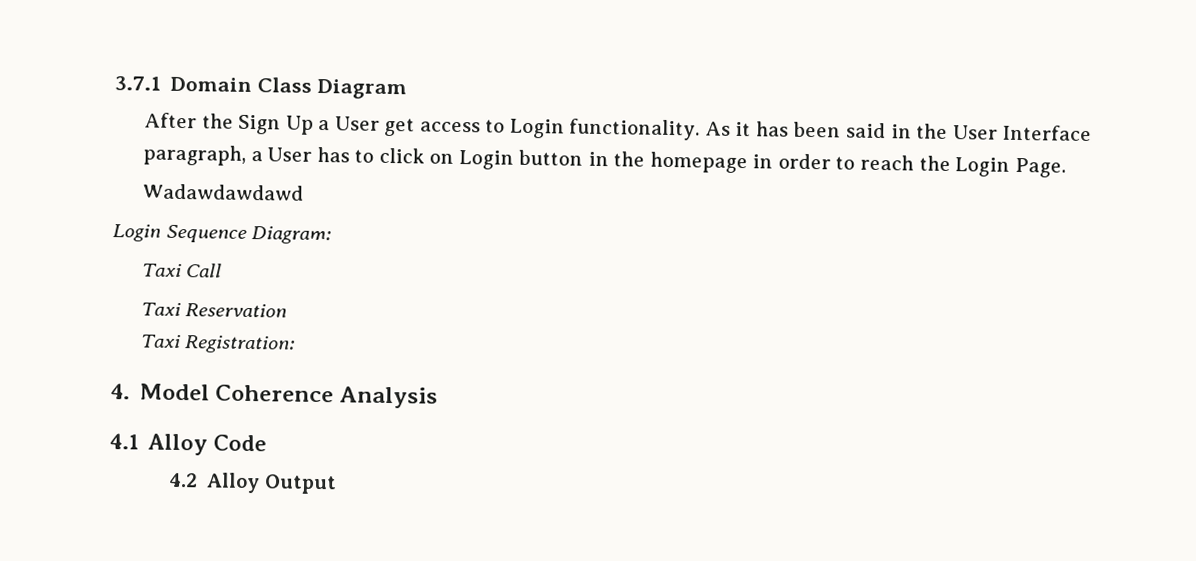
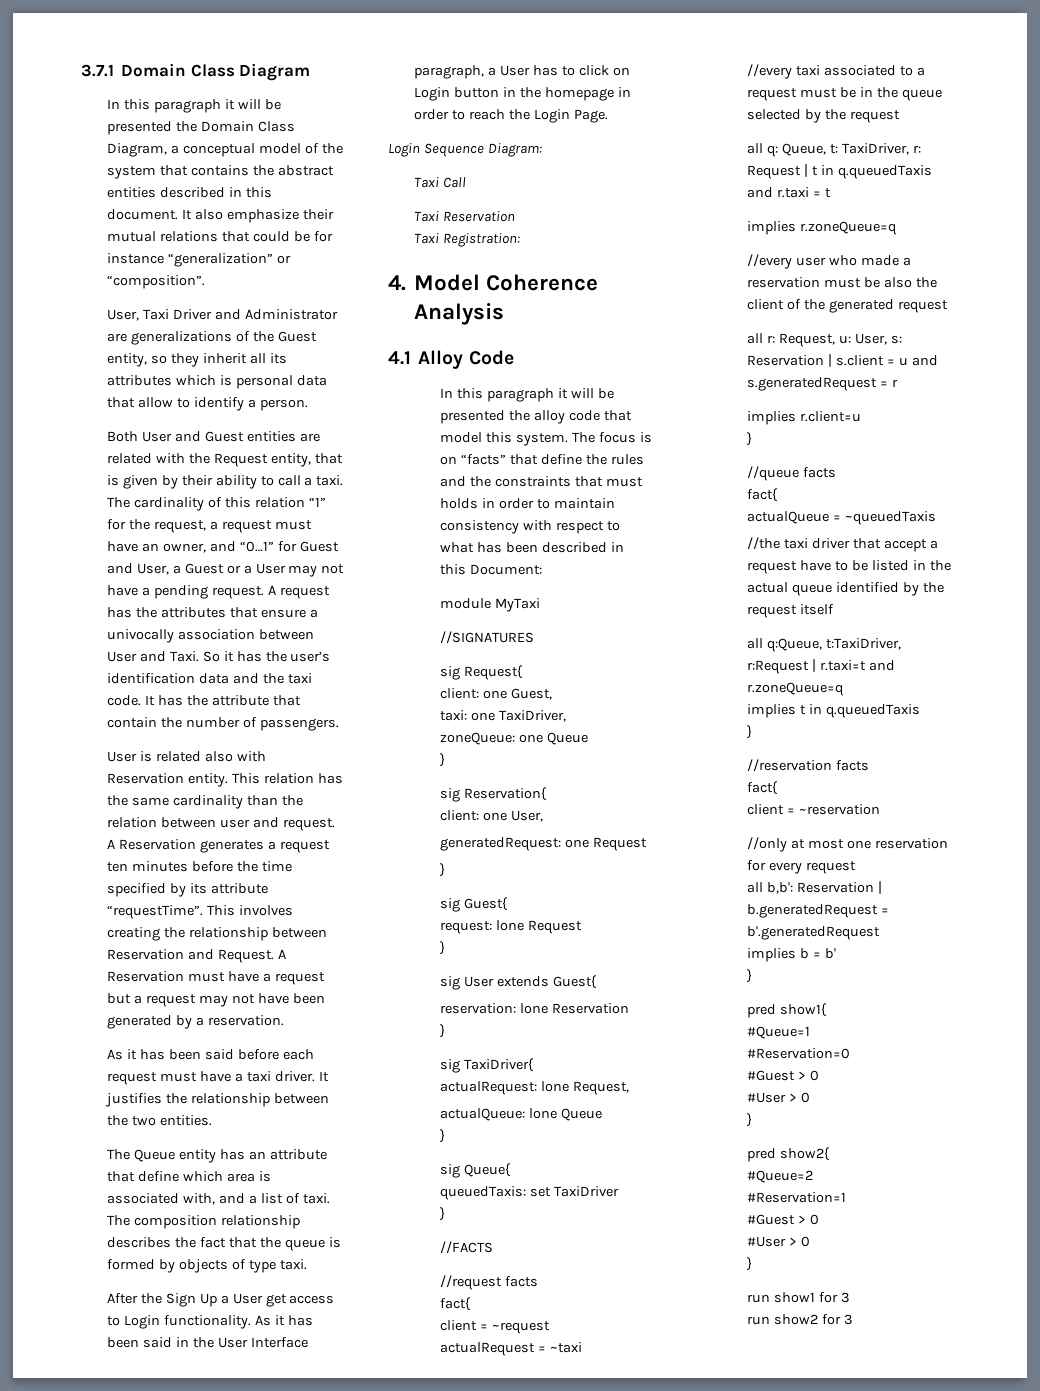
(407, 89) none -> [107,99,281,113] [107,121,295,135] [107,143,343,157] [107,165,334,179] [107,187,272,198] [107,209,334,223] [107,231,333,242] [107,253,291,267] [107,275,206,289] [107,309,338,321] [107,331,317,345] [107,353,287,367] [107,375,327,389] [107,397,308,411] [107,431,320,442] [107,453,343,467] [107,475,344,489] [107,497,326,511] [107,519,312,533] [107,541,339,553] [107,563,345,577] [107,585,330,599] [107,607,318,618] [107,629,314,643] [107,651,331,662] [107,673,312,684] [107,695,301,706] [107,717,339,731] [107,751,266,762] [107,773,343,787] [107,795,303,809] [107,817,335,831] [107,839,330,853] [107,861,292,872] [107,883,268,897] [107,905,293,919] [107,927,327,941] [107,949,286,963] [107,971,325,985] [107,993,325,1007] [107,1015,284,1029] [107,1049,314,1060] [107,1071,329,1085] [105,1093,329,1107] [107,1115,212,1126] [107,1149,327,1163] [107,1171,271,1182] [107,1193,330,1205] [107,1215,300,1229] [107,1237,341,1251] [107,1259,307,1273] // In this paragraph it will be presented the Domain Class Diagram, a conceptual model of the system that contains the abstract entities described in this document. It also emphasize their mutual relations that could be for instance “generalization” or “composition”. // User, Taxi Driver and Administrator are generalizations of the Guest entity, so they inherit all its attributes which is personal data that allow to identify a person. // Both User and Guest entities are related with the Request entity, that is given by their ability to call a taxi. The cardinality of this relation “1” for the request, a request must have an owner, and “0…1” for Guest and User, a Guest or a User may not have a pending request. A request has the attributes that ensure a univocally association between User and Taxi. So it has the user’s identification data and the taxi code. It has the attribute that contain the number of passengers. // User is related also with Reservation entity. This relation has the same cardinality than the relation between user and request. A Reservation generates a request ten minutes before the time specified by its attribute “requestTime”. This involves creating the relationship between Reservation and Request. A Reservation must have a request but a request may not have been generated by a reservation. // As it has been said before each request must have a taxi driver. It justifies the relationship between the two entities. // The Queue entity has an attribute that define which area is associated with, and a list of taxi. The composition relationship describes the fact that the queue is formed by objects of type taxi.
[142,183,304,201] // Wadawdawdawd -> (608, 116) none
[168,472,337,495] 4.2 Alloy Output -> [440,388,614,402] [440,410,632,424] [440,432,652,446] [440,454,644,465] [440,476,643,487] [440,498,615,509] [440,520,620,534] [440,542,624,553] [440,564,542,575] [440,598,540,612] [440,631,535,644] [440,665,522,680] [440,688,552,700] [440,710,566,722] [440,732,588,745] [440,753,446,767] [440,787,546,802] [440,810,543,822] [440,837,647,851] [440,863,446,877] [440,897,507,912] [440,920,582,934] [440,941,446,955] [440,975,596,990] [440,1003,629,1014] [440,1024,446,1038] [440,1058,533,1073] [440,1081,629,1095] [440,1108,602,1121] [440,1129,446,1143] [440,1163,510,1178] [440,1186,619,1200] [440,1207,446,1221] [440,1241,494,1254] [440,1275,538,1290] [440,1297,471,1311] [440,1320,550,1334] [440,1342,582,1356] [747,64,925,79] [747,87,942,101] [747,109,900,123] [747,143,921,157] [747,164,932,179] [747,187,831,198] [747,221,897,235] [747,254,911,269] [747,277,937,288] [747,299,948,313] [747,333,902,347] [747,354,938,367] [747,377,898,391] [747,411,861,425] [747,432,753,446] [747,466,836,481] [747,488,778,502] [747,511,936,525] [747,537,938,552] [747,560,951,574] [747,582,944,596] [747,604,834,618] [747,638,901,652] [747,659,895,674] [747,682,845,696] [747,704,920,718] [747,725,753,739] [747,759,869,772] [747,781,778,795] [747,804,880,815] [747,837,948,852] [747,860,856,874] [747,881,882,894] [747,904,889,918] [747,926,881,940] [747,948,836,962] [747,969,753,983] [747,1003,826,1018] [747,1026,811,1039] [747,1048,851,1059] [747,1070,819,1081] [747,1092,810,1103] [747,1113,753,1127] [747,1147,829,1162] [747,1170,814,1183] [747,1192,847,1203] [747,1214,819,1225] [747,1236,810,1247] [747,1257,753,1271] [747,1292,850,1303] [747,1314,853,1325] In this paragraph it will be presented the alloy code that model this system. The focus is on “facts” that define the rules and the constraints that must holds in order to maintain consistency with respect to what has been described in this Document: // module MyTaxi // //SIGNATURES // sig Request{ // client: one Guest, // taxi: one TaxiDriver, // zoneQueue: one Queue // } // sig Reservation{ // client: one User, // generatedRequest: one Request // } // sig Guest{ // request: lone Request // } // sig User extends Guest{ // reservation: lone Reservation // } // sig TaxiDriver{ // actualRequest: lone Request, // actualQueue: lone Queue // } // sig Queue{ // queuedTaxis: set TaxiDriver // } // //FACTS // //request facts // fact{ // client = ~request // actualRequest = ~taxi // //every taxi associated to a request must be in the queue selected by the request // all q: Queue, t: TaxiDriver, r: Request | t in q.queuedTaxis and r.taxi = t // implies r.zoneQueue=q // //every user who made a reservation must be also the client of the generated request // all r: Request, u: User, s: Reservation | s.client = u and s.generatedRequest = r // implies r.client=u // } // //queue facts // fact{ // actualQueue = ~queuedTaxis // //the taxi driver that accept a request have to be listed in the actual queue identified by the request itself // all q:Queue, t:TaxiDriver, r:Request | r.taxi=t and r.zoneQueue=q // implies t in q.queuedTaxis // } // //reservation facts // fact{ // client = ~reservation // //only at most one reservation for every request // all b,b': Reservation | b.generatedRequest = b'.generatedRequest // implies b = b' // } // pred show1{ // #Queue=1 // #Reservation=0 // #Guest > 0 // #User > 0 // } // pred show2{ // #Queue=2 // #Reservation=1 // #Guest > 0 // #User > 0 // } // run show1 for 3 // run show2 for 3

